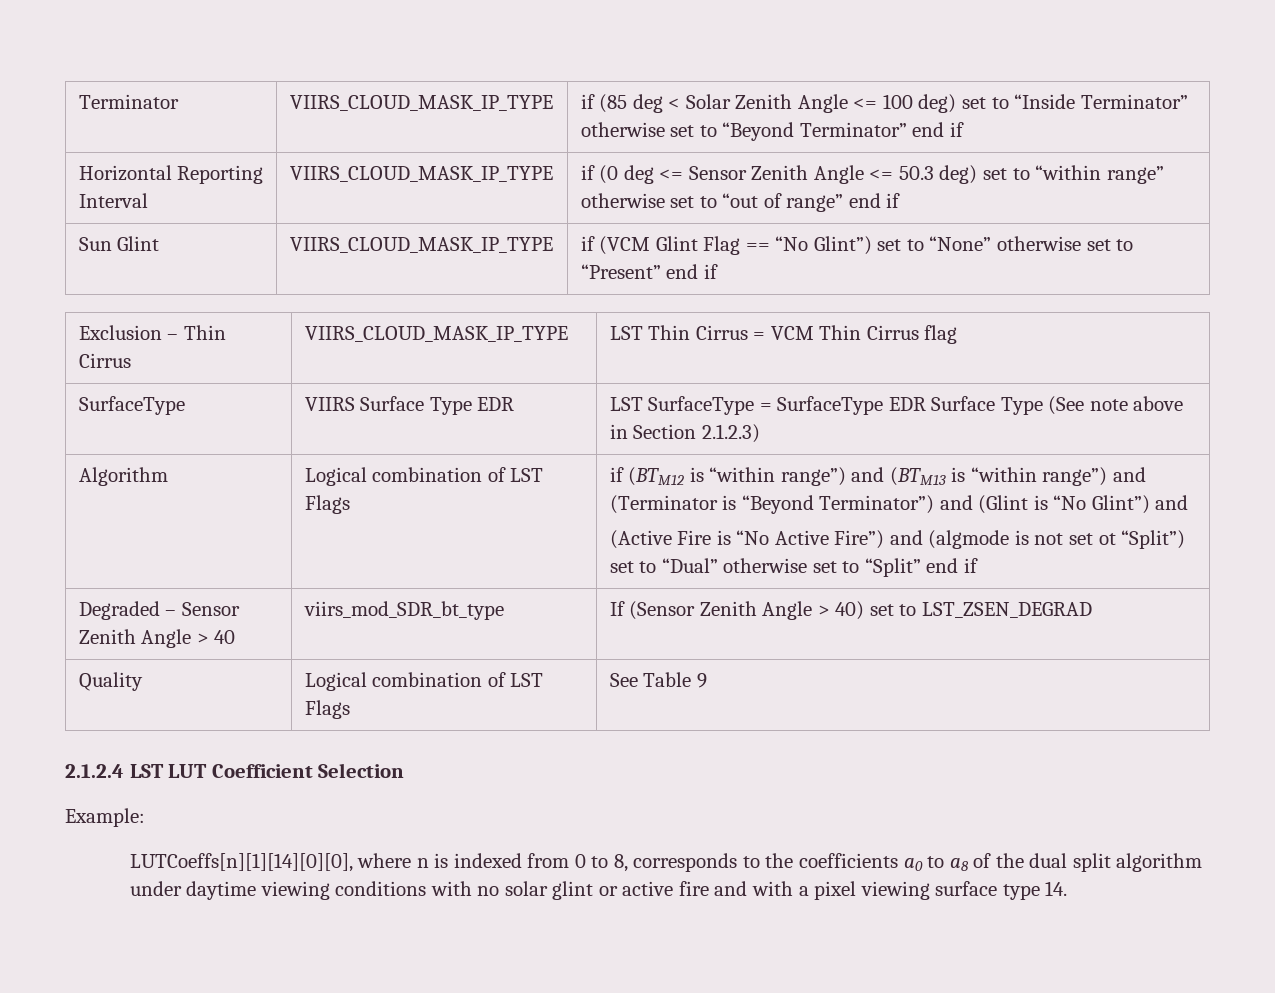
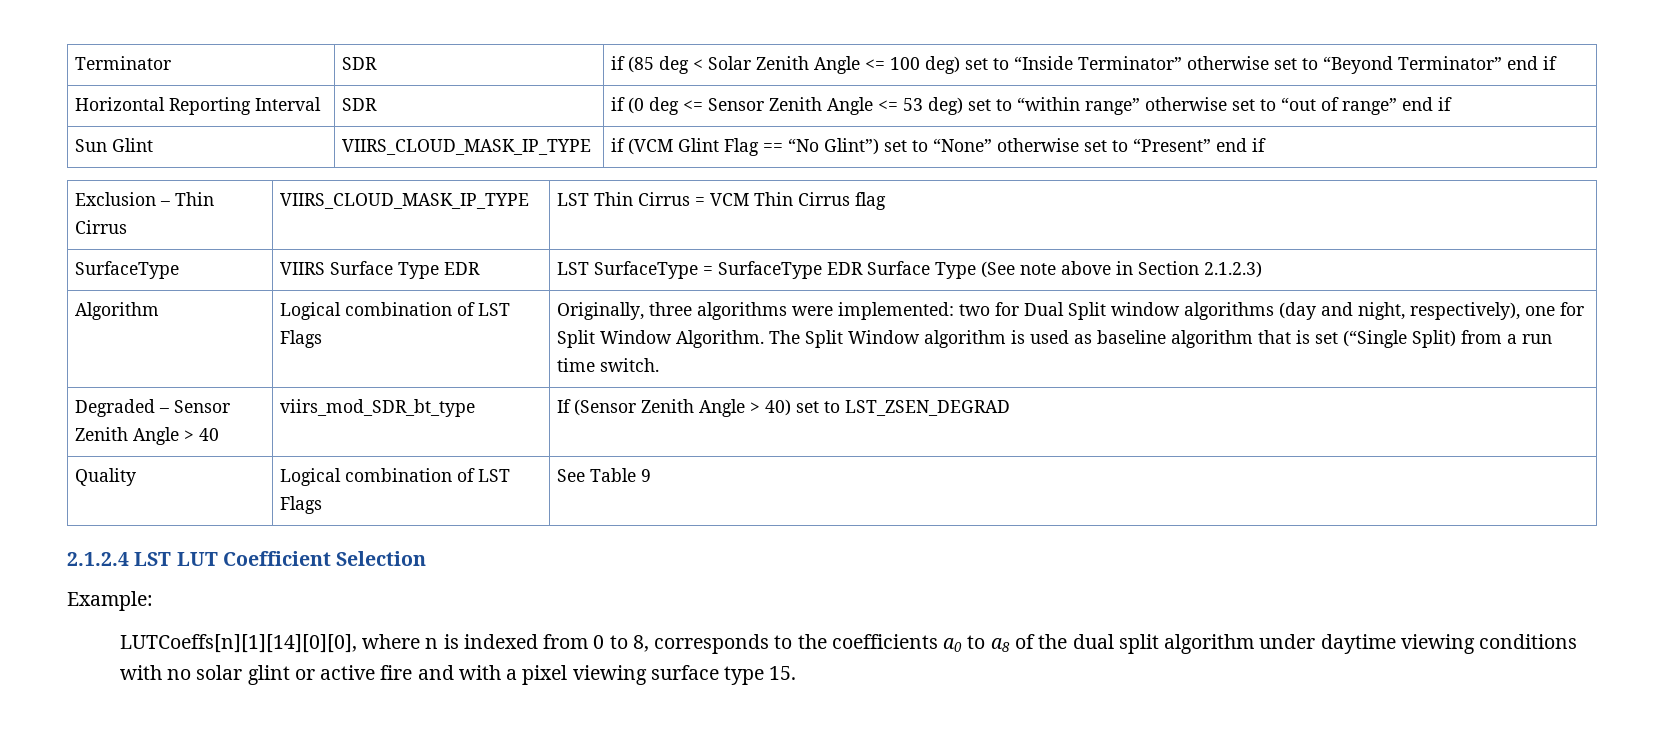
[289,95,553,111] VIIRS_CLOUD_MASK_IP_TYPE -> [342,57,378,70] SDR
[289,166,553,182] VIIRS_CLOUD_MASK_IP_TYPE -> [342,98,378,111] SDR
[898,166,934,180] 50.3 -> [903,98,924,111] 53
[609,467,1146,486] [609,495,1189,514] [609,530,1186,549] [609,558,978,577] if (BTM12 is “within range”) and (BTM13 is “within range”) and (Terminator is “Beyond Terminator”) and (Glint is “No Glint”) and // (Active Fire is “No Active Fire”) and (algmode is not set ot “Split”) set to “Dual” otherwise set to “Split” end if -> [557,302,1585,320] [557,330,1553,348] [557,358,660,372] Originally, three algorithms were implemented: two for Dual Split window algorithms (day and night, respectively), one for Split Window Algorithm. The Split Window algorithm is used as baseline algorithm that is set (“Single Split) from a run time switch.
[1045,881,1068,896] 14. -> [769,666,797,680] 15.

